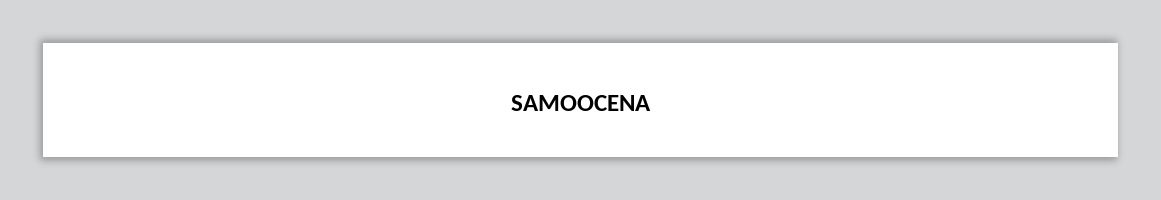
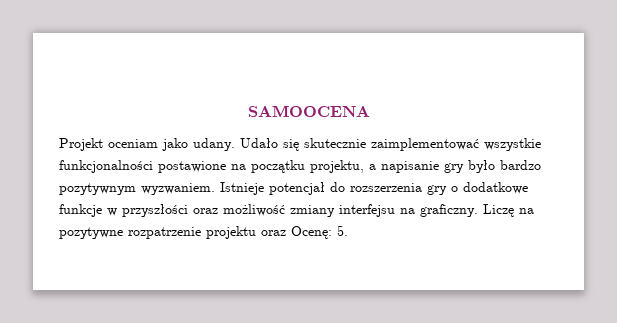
(651, 103) none -> [59,138,541,151] [59,160,541,173] [59,182,528,195] [59,204,534,217] [59,225,348,239] // Projekt oceniam jako udany. Udało się skutecznie zaimplementować wszystkie funkcjonalności postawione na początku projektu, a napisanie gry było bardzo pozytywnym wyzwaniem. Istnieje potencjał do rozszerzenia gry o dodatkowe funkcje w przyszłości oraz możliwość zmiany interfejsu na graficzny. Liczę na pozytywne rozpatrzenie projektu oraz Ocenę: 5.

